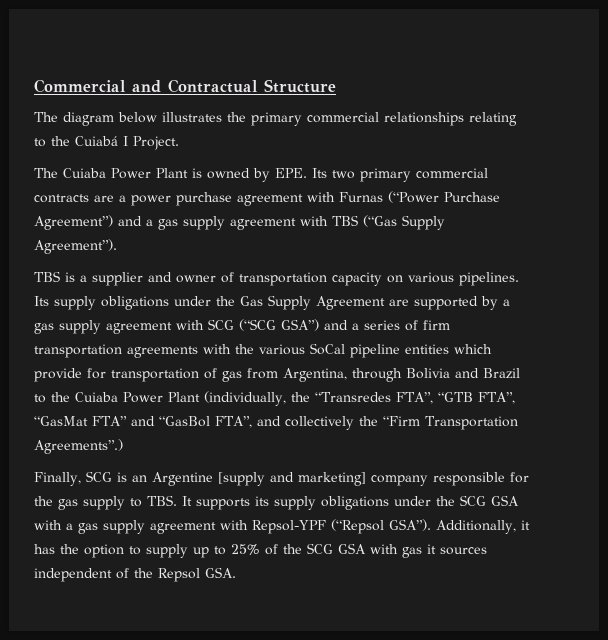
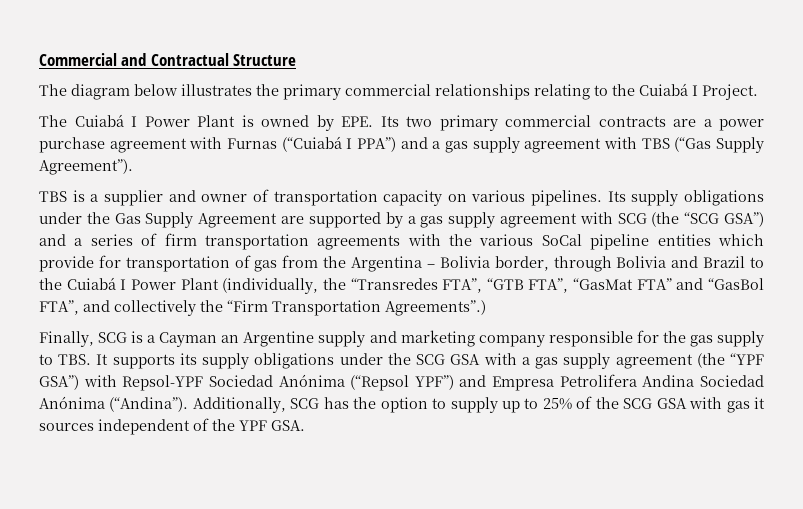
[63,168,106,178] Cuiaba -> [74,114,137,127] Cuiabá I
[388,191,500,203] [34,215,113,230] (“Power Purchase Agreement”) -> [281,136,396,152] (“Cuiabá I PPA”)
[239,319,276,331] (“SCG -> [651,212,720,227] (the “SCG
[283,368,347,382] Argentina, -> [323,256,549,272] the Argentina – Bolivia border,
[75,392,118,402] Cuiaba -> [66,277,127,290] Cuiabá I
[131,472,366,486] an Argentine [supply and marketing] -> [147,330,475,347] a Cayman an Argentine supply and marketing
[220,519,530,534] with Repsol-YPF (“Repsol GSA”). Additionally, it -> [696,353,765,368] [39,374,764,391] [39,396,320,413] (the “YPF GSA”) with Repsol-YPF Sociedad Anónima (“Repsol YPF”) and Empresa Petrolifera Andina Sociedad Anónima (“Andina”). Additionally, SCG
[158,568,200,582] Repsol -> [239,420,267,431] YPF

